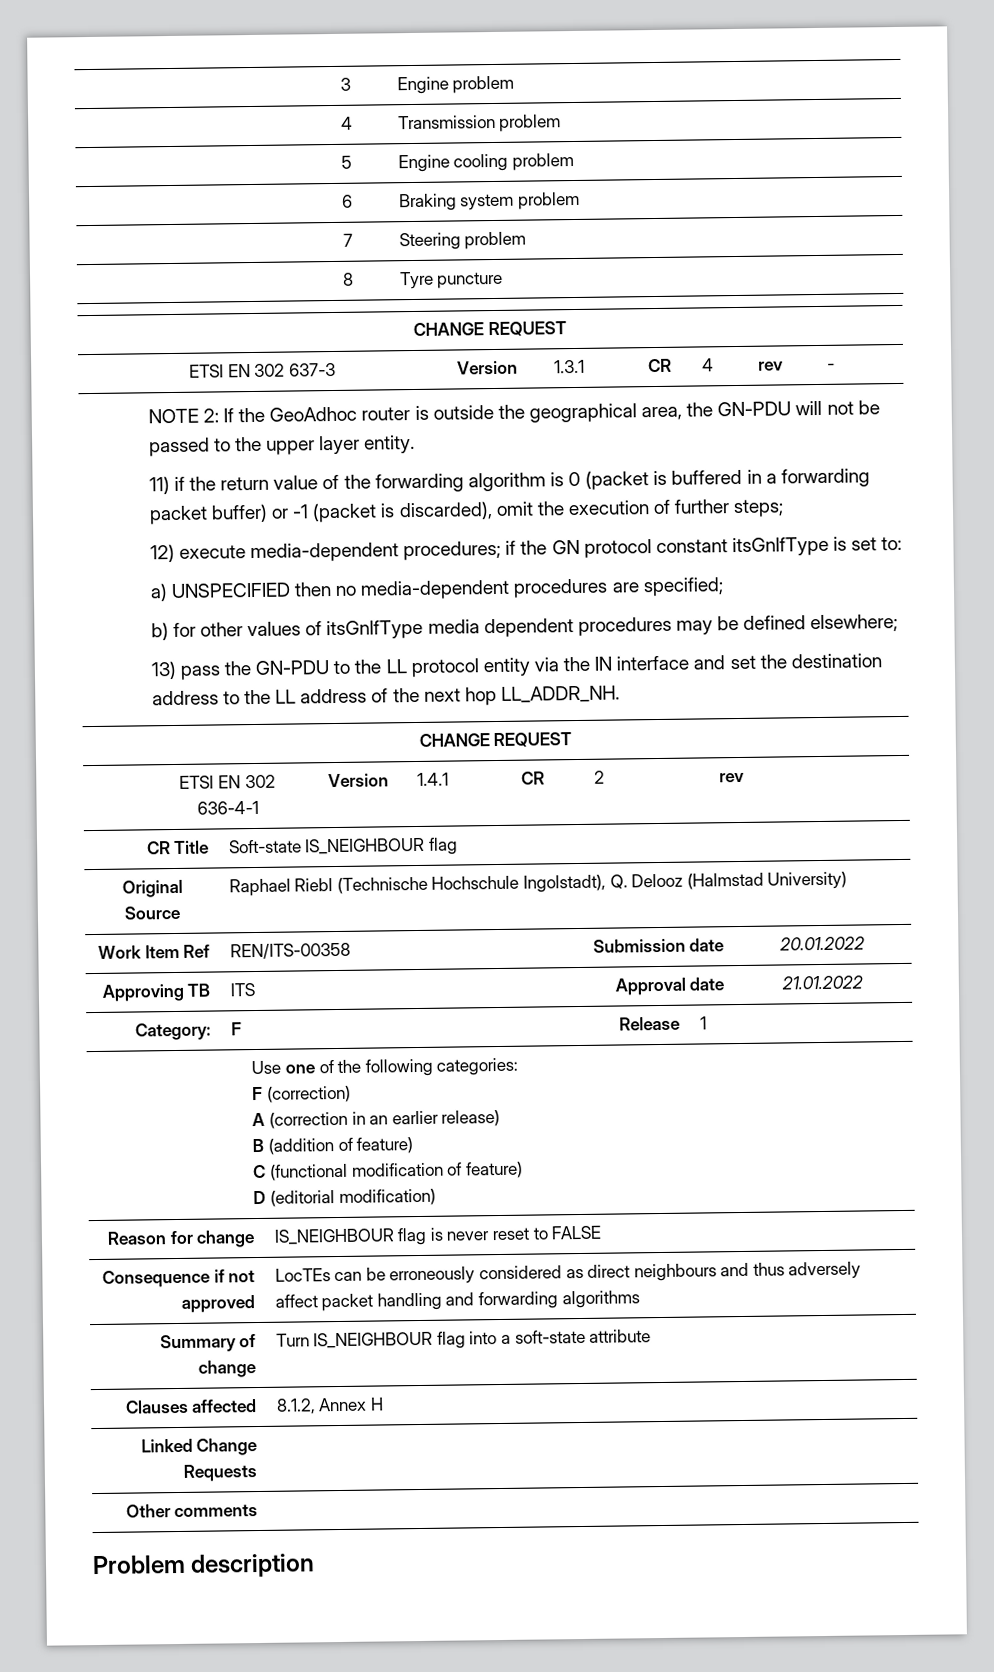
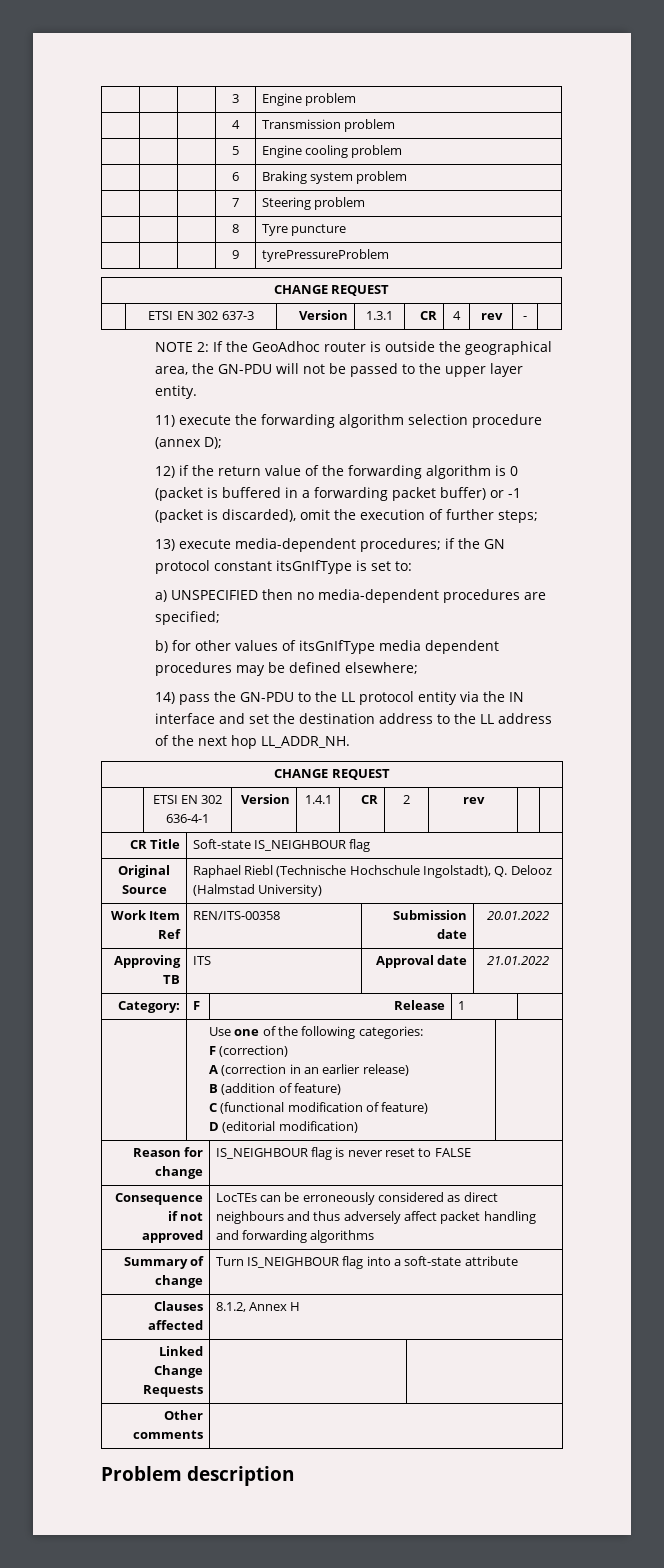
(504, 280) none -> [232,250,239,259] [261,249,389,262] // | | | 9 | tyrePressureProblem
(170, 485) none -> [179,414,543,428] [155,437,223,449] [155,466,176,478] execute the forwarding algorithm selection procedure (annex D); // 12)
[149,543,175,563] 12) -> [155,539,176,551] 13)
[150,660,177,680] 13) -> [155,692,176,704] 14)

